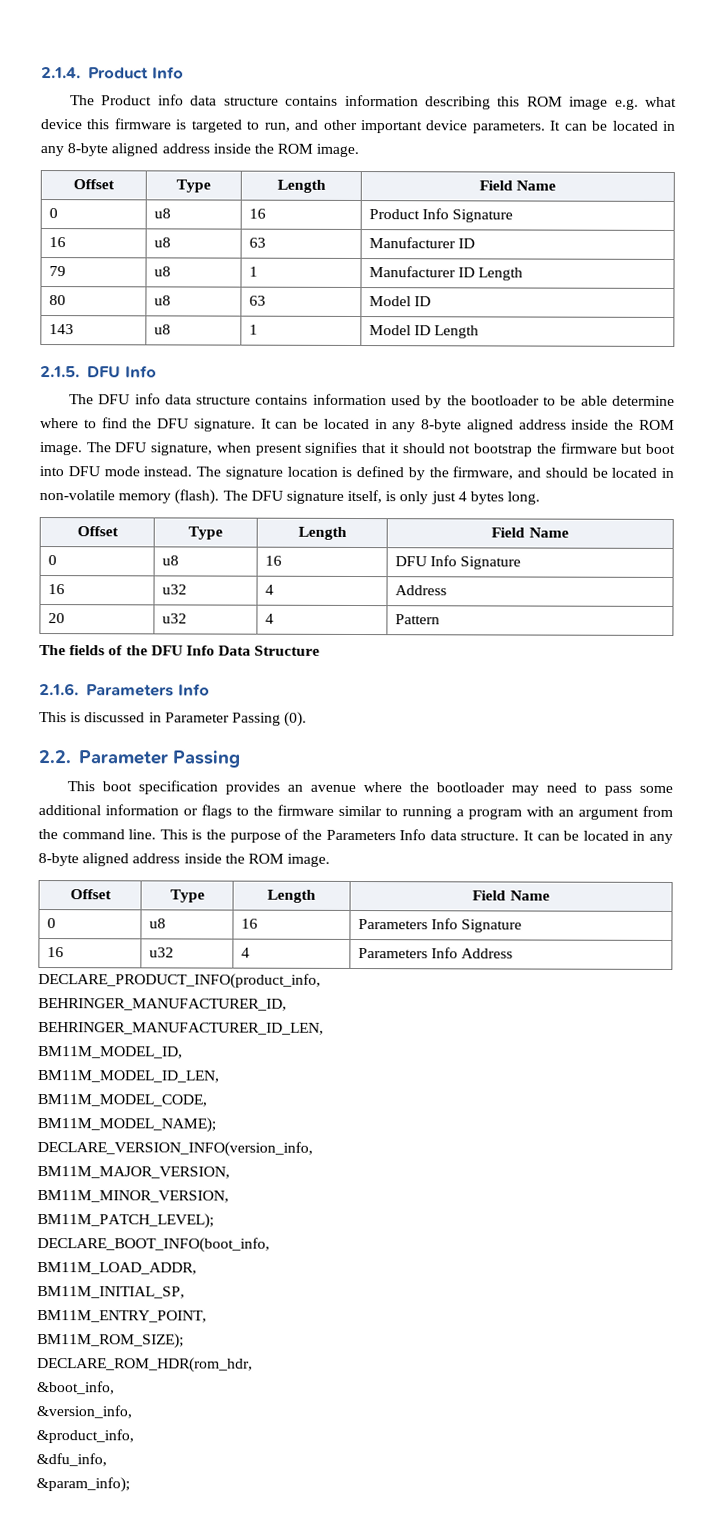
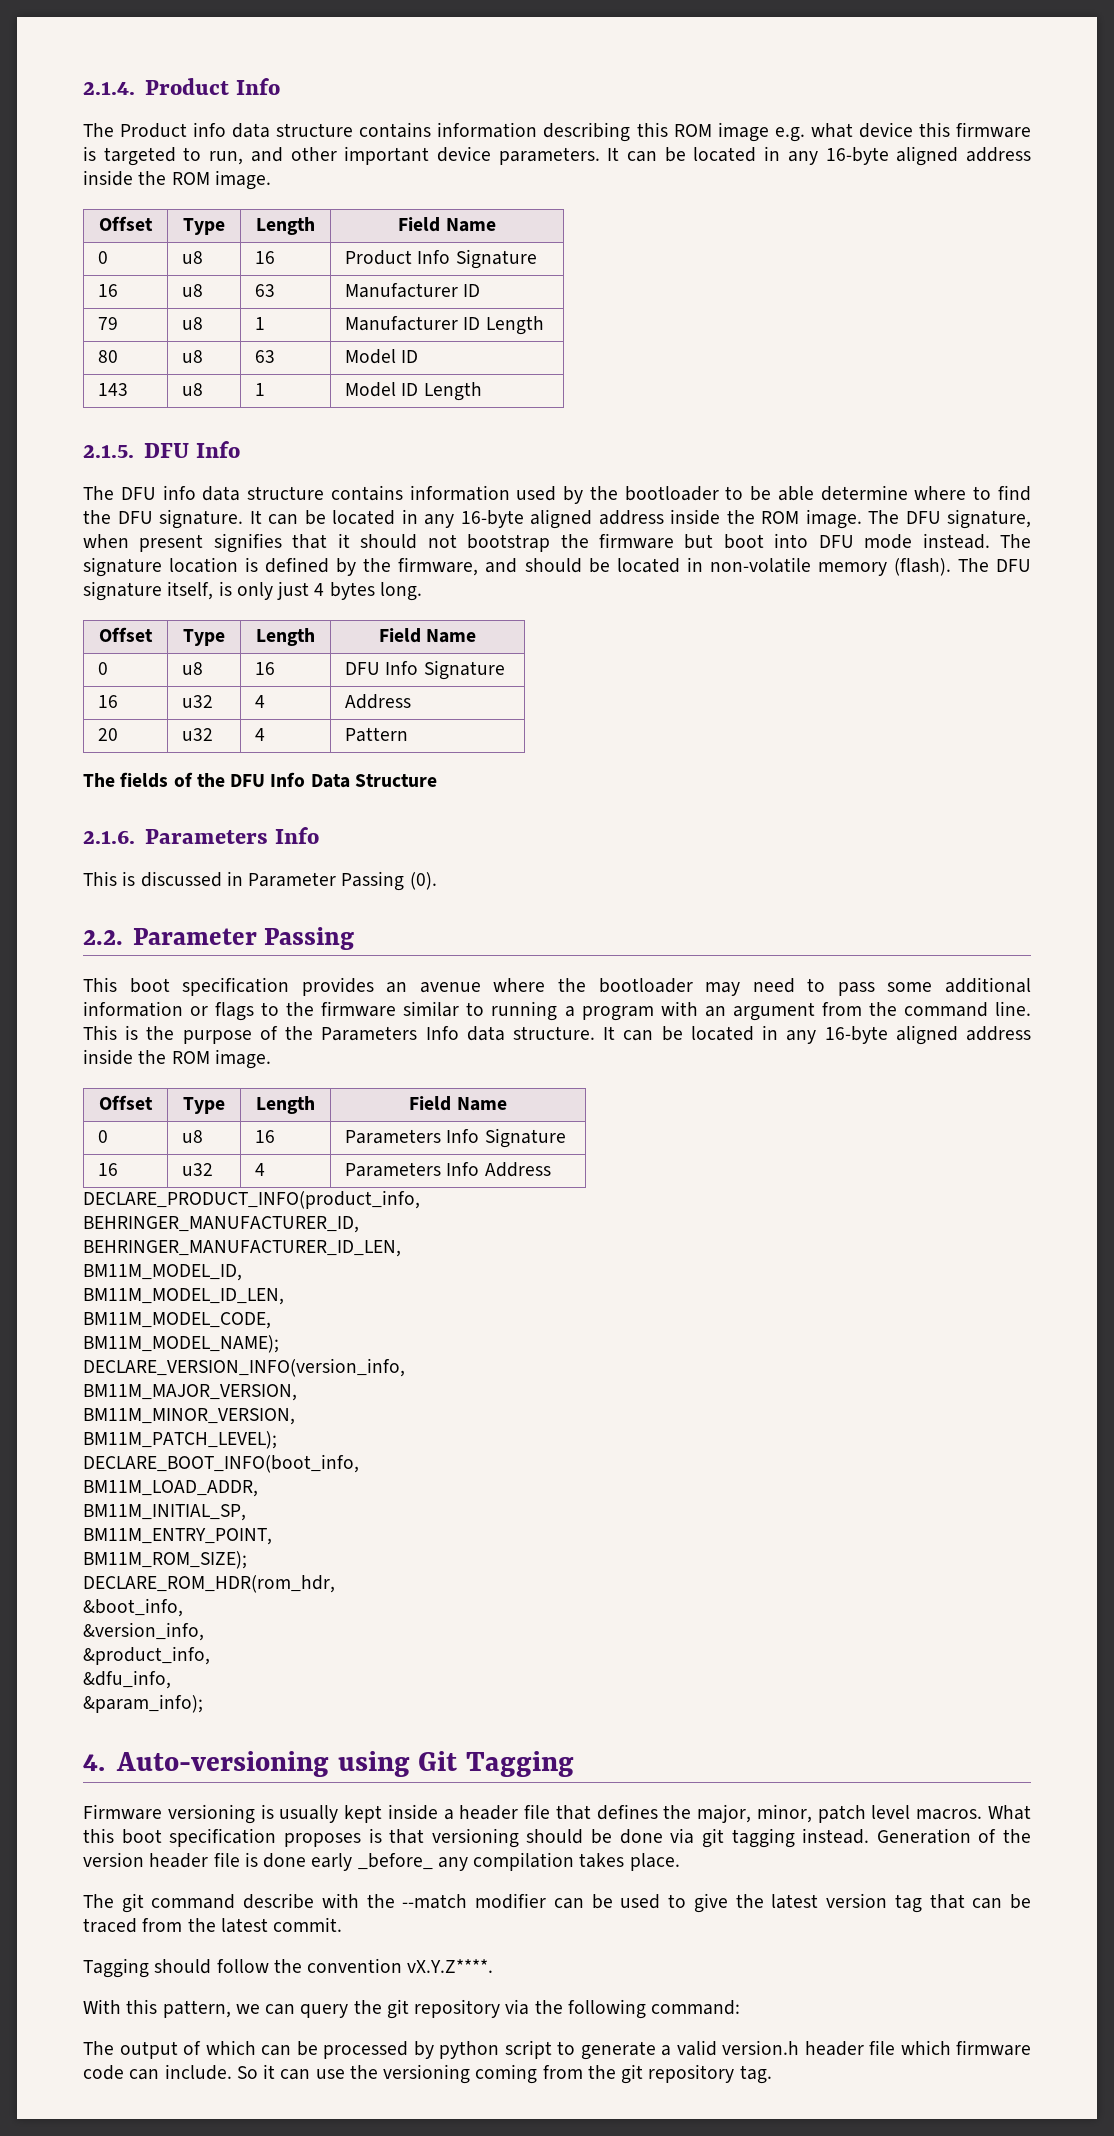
[67,143,109,157] 8-byte -> [825,147,889,165] 16-byte
[421,419,463,433] 8-byte -> [460,510,524,528] 16-byte
[38,853,79,867] 8-byte -> [824,1026,888,1044] 16-byte
(130, 1485) none -> [83,1751,574,1777] [83,1804,1031,1824] [83,1828,1031,1848] [83,1852,680,1871] [83,1893,1031,1913] [83,1917,343,1933] [83,1958,494,1978] [83,1999,741,2019] [83,2040,1031,2060] [83,2064,772,2084] // 4. Auto-versioning using Git Tagging // Firmware versioning is usually kept inside a header file that defines the major, minor, patch level macros. What this boot specification proposes is that versioning should be done via git tagging instead. Generation of the version header file is done early _before_ any compilation takes place. // The git command describe with the --match modifier can be used to give the latest version tag that can be traced from the latest commit. // Tagging should follow the convention vX.Y.Z****. // With this pattern, we can query the git repository via the following command: // The output of which can be processed by python script to generate a valid version.h header file which firmware code can include. So it can use the versioning coming from the git repository tag.

